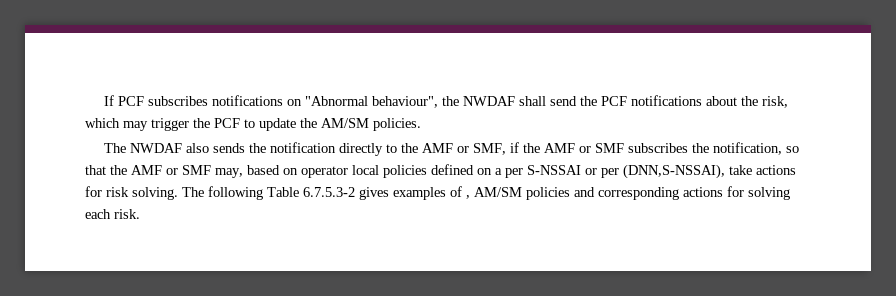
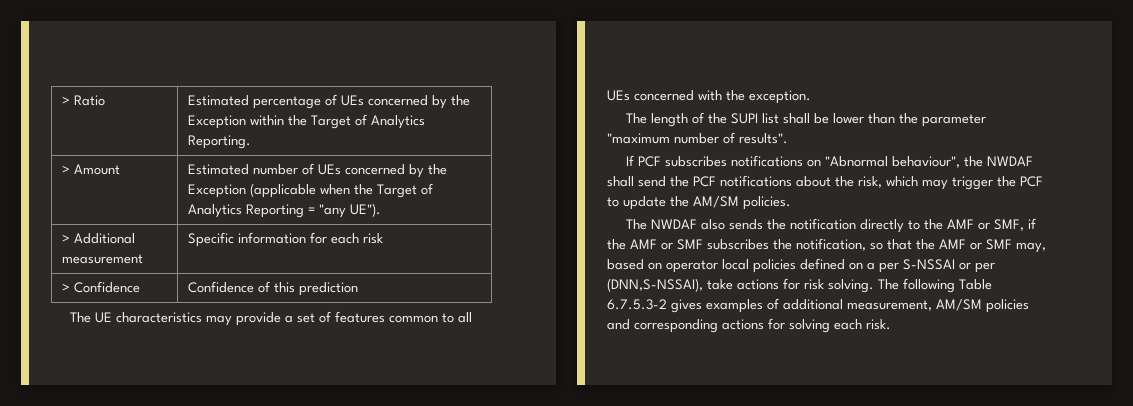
(103, 100) none -> [62,95,106,106] [188,94,471,109] [188,114,426,129] [188,135,252,149] [62,164,121,175] [188,163,448,178] [188,183,434,198] [188,203,382,218] [62,233,136,244] [62,254,144,264] [188,232,384,247] [62,281,141,293] [188,281,359,296] [69,311,472,326] [607,90,811,104] [625,112,986,127] [607,132,788,144] > Ratio | Estimated percentage of UEs concerned by the Exception within the Target of Analytics Reporting. // > Amount | Estimated number of UEs concerned by the Exception (applicable when the Target of Analytics Reporting = "any UE"). // > Additional measurement | Specific information for each risk // > Confidence | Confidence of this prediction // The UE characteristics may provide a set of features common to all UEs concerned with the exception. // The length of the SUPI list shall be lower than the parameter "maximum number of results". //
[466,195,470,199] , -> [783,299,932,311] additional measurement,

